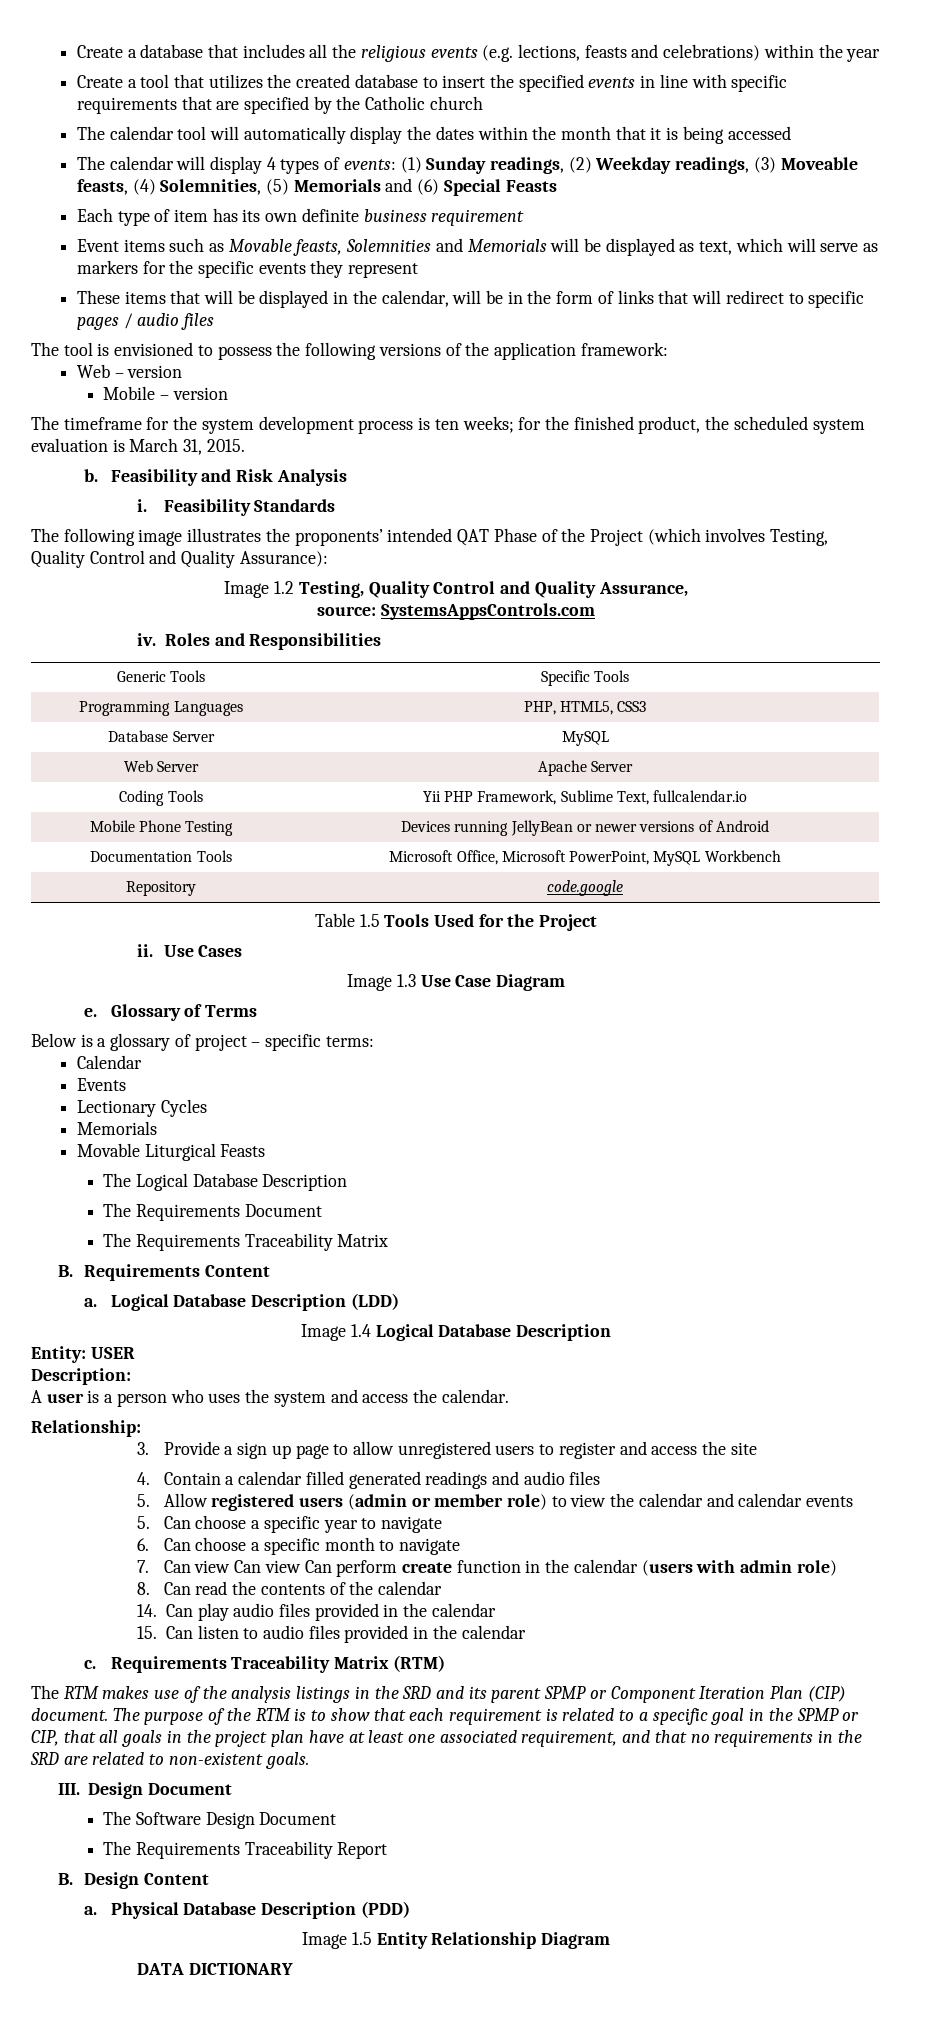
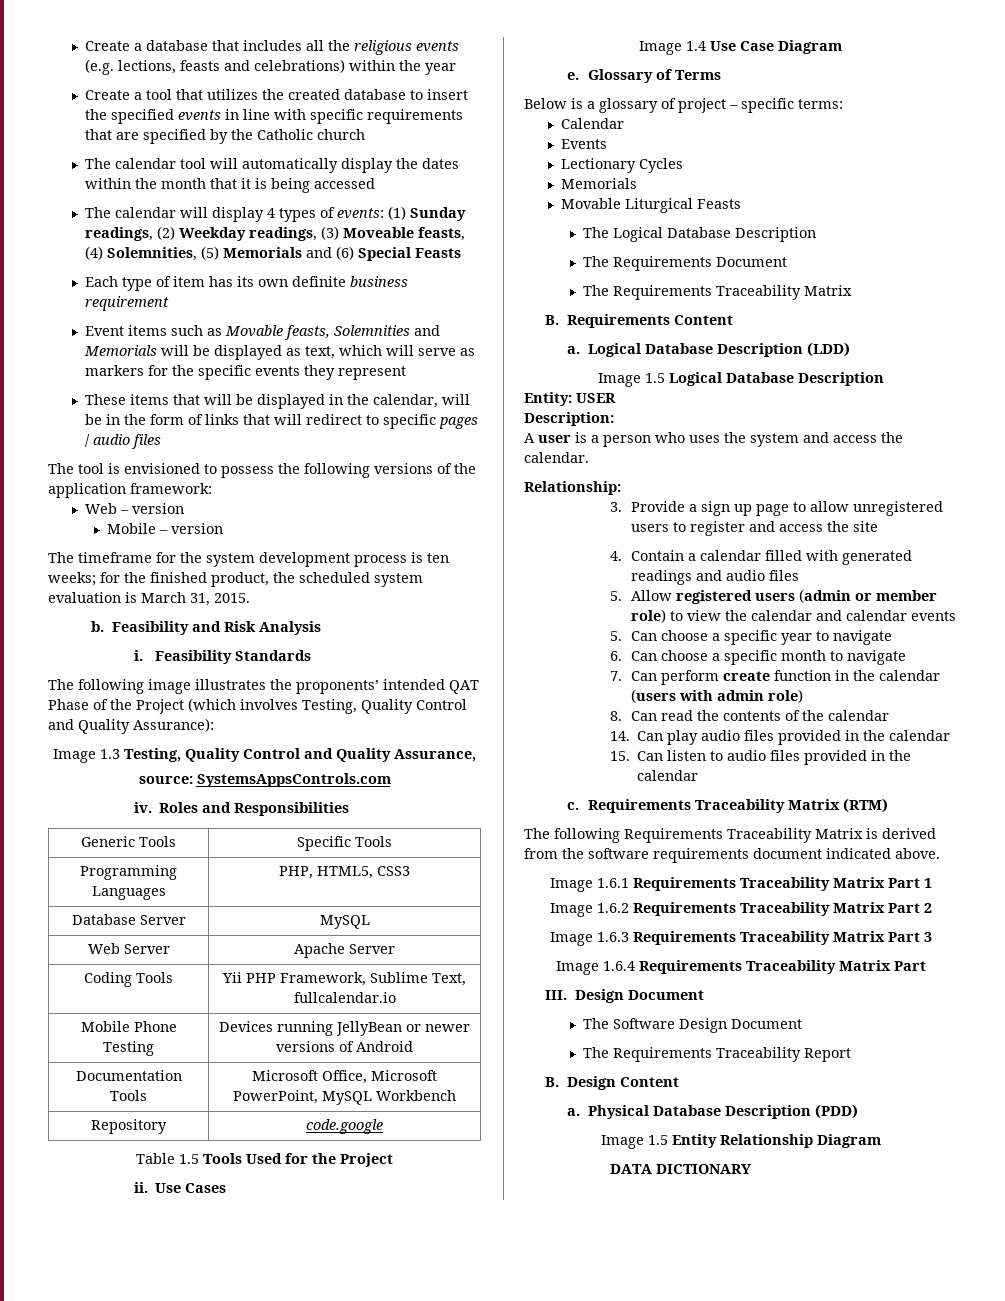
[274,581,295,594] 1.2 -> [100,749,120,759] 1.3
[396,974,416,987] 1.3 -> [686,41,706,51] 1.4
[350,1324,371,1337] 1.4 -> [644,373,665,383] 1.5
(344, 1478) none -> [805,550,838,561] with
[194,1560,332,1573] view Can view Can -> (657, 676) none
[63,1686,846,1703] [31,1708,860,1725] [31,1730,862,1747] [30,1752,309,1769] RTM makes use of the analysis listings in the SRD and its parent SPMP or Component Iteration Plan (CIP) document. The purpose of the RTM is to show that each requirement is related to a specific goal in the SPMP or CIP, that all goals in the project plan have at least one associated requirement, and that no requirements in the SRD are related to non-existent goals. -> [554,828,936,843] [524,848,940,863] [549,877,932,892] [549,902,932,917] [549,931,932,946] [555,960,926,975] following Requirements Traceability Matrix is derived from the software requirements document indicated above. // Image 1.6.1 Requirements Traceability Matrix Part 1 // Image 1.6.2 Requirements Traceability Matrix Part 2 // Image 1.6.3 Requirements Traceability Matrix Part 3 // Image 1.6.4 Requirements Traceability Matrix Part

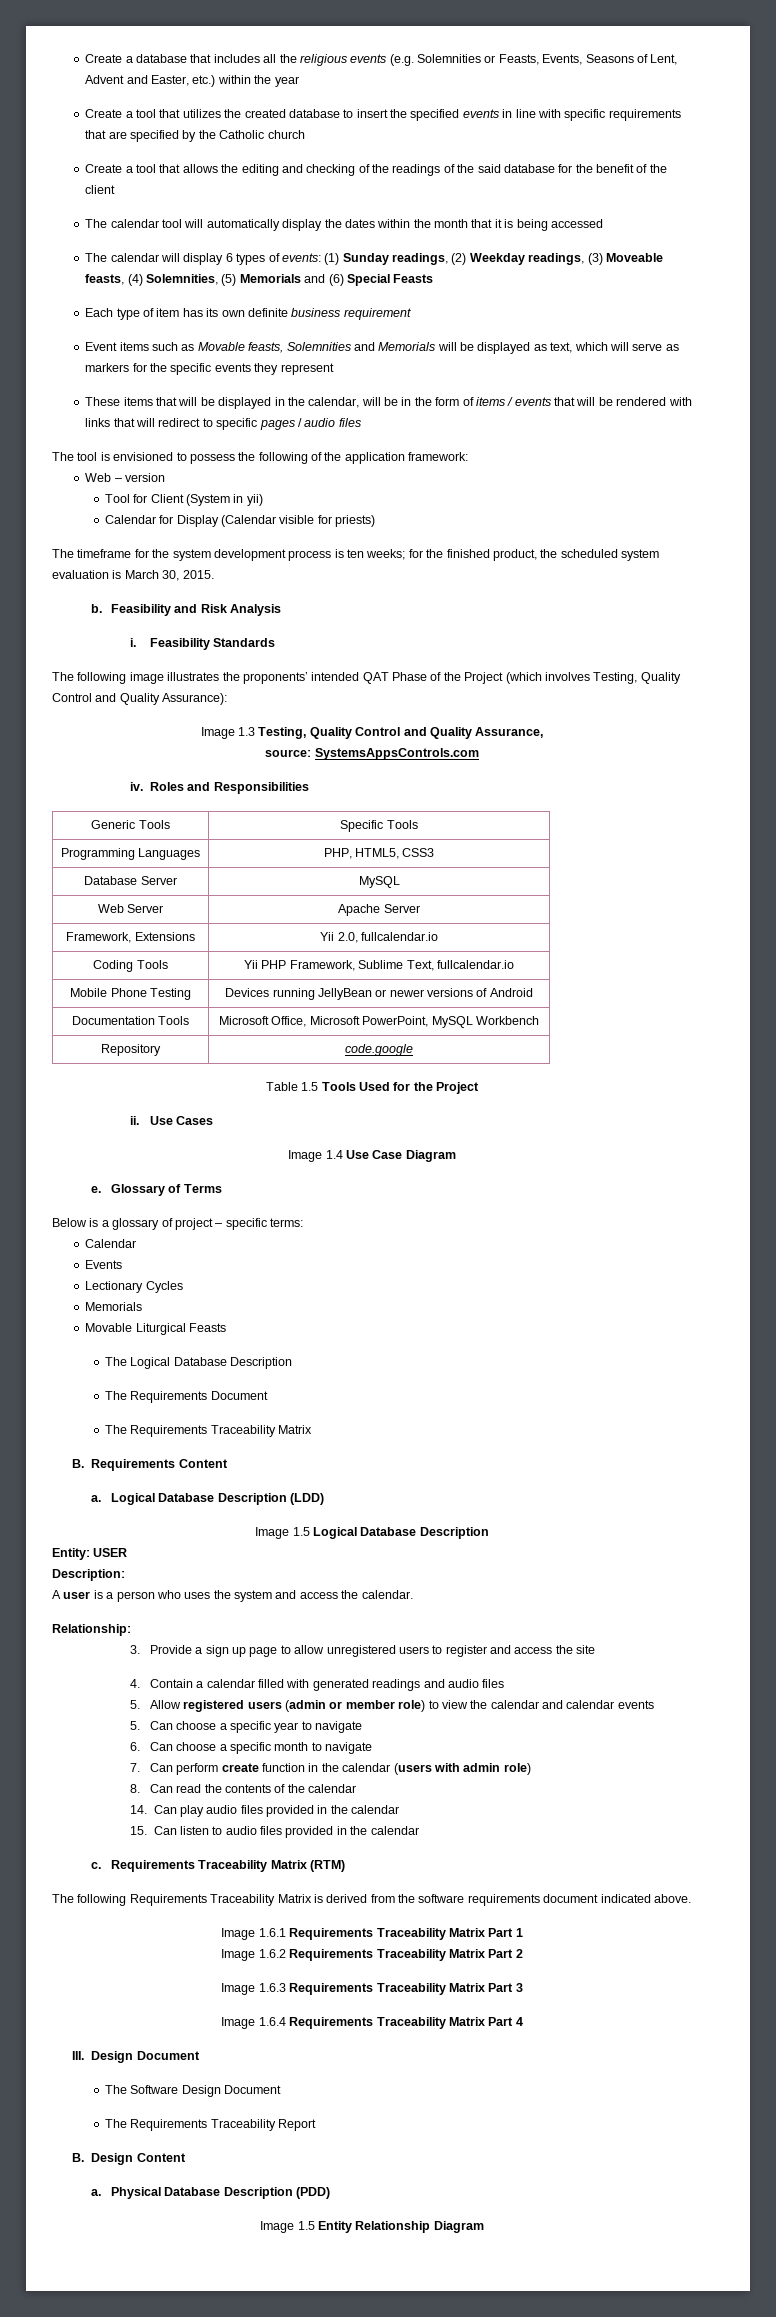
[118,59,346,74] lections, feasts and celebrations) -> [417,54,678,65] [85,75,216,87] Solemnities or Feasts, Events, Seasons of Lent, Advent and Easter, etc.)
(366, 134) none -> [85,164,667,176] [85,185,116,194] // Create a tool that allows the editing and checking of the readings of the said database for the benefit of the client
[267,208,276,218] 4 -> [225,253,233,262] 6
(204, 419) none -> [475,397,692,406] items / events that will be rendered with
[374,463,433,474] versions -> (308, 458) none
[106,523,223,534] Mobile – version -> [104,494,263,506] [104,515,376,527] Tool for Client (System in yii) // Calendar for Display (Calendar visible for priests)
[190,593,210,606] 31, -> [162,570,180,581] 30,
(395, 949) none -> [66,932,195,943] [320,932,438,943] // Framework, Extensions | Yii 2.0, fullcalendar.io
(926, 966) none -> [515,2017,523,2026] 4
[609,1164,752,1174] // DATA DICTIONARY -> (484, 2227) none

